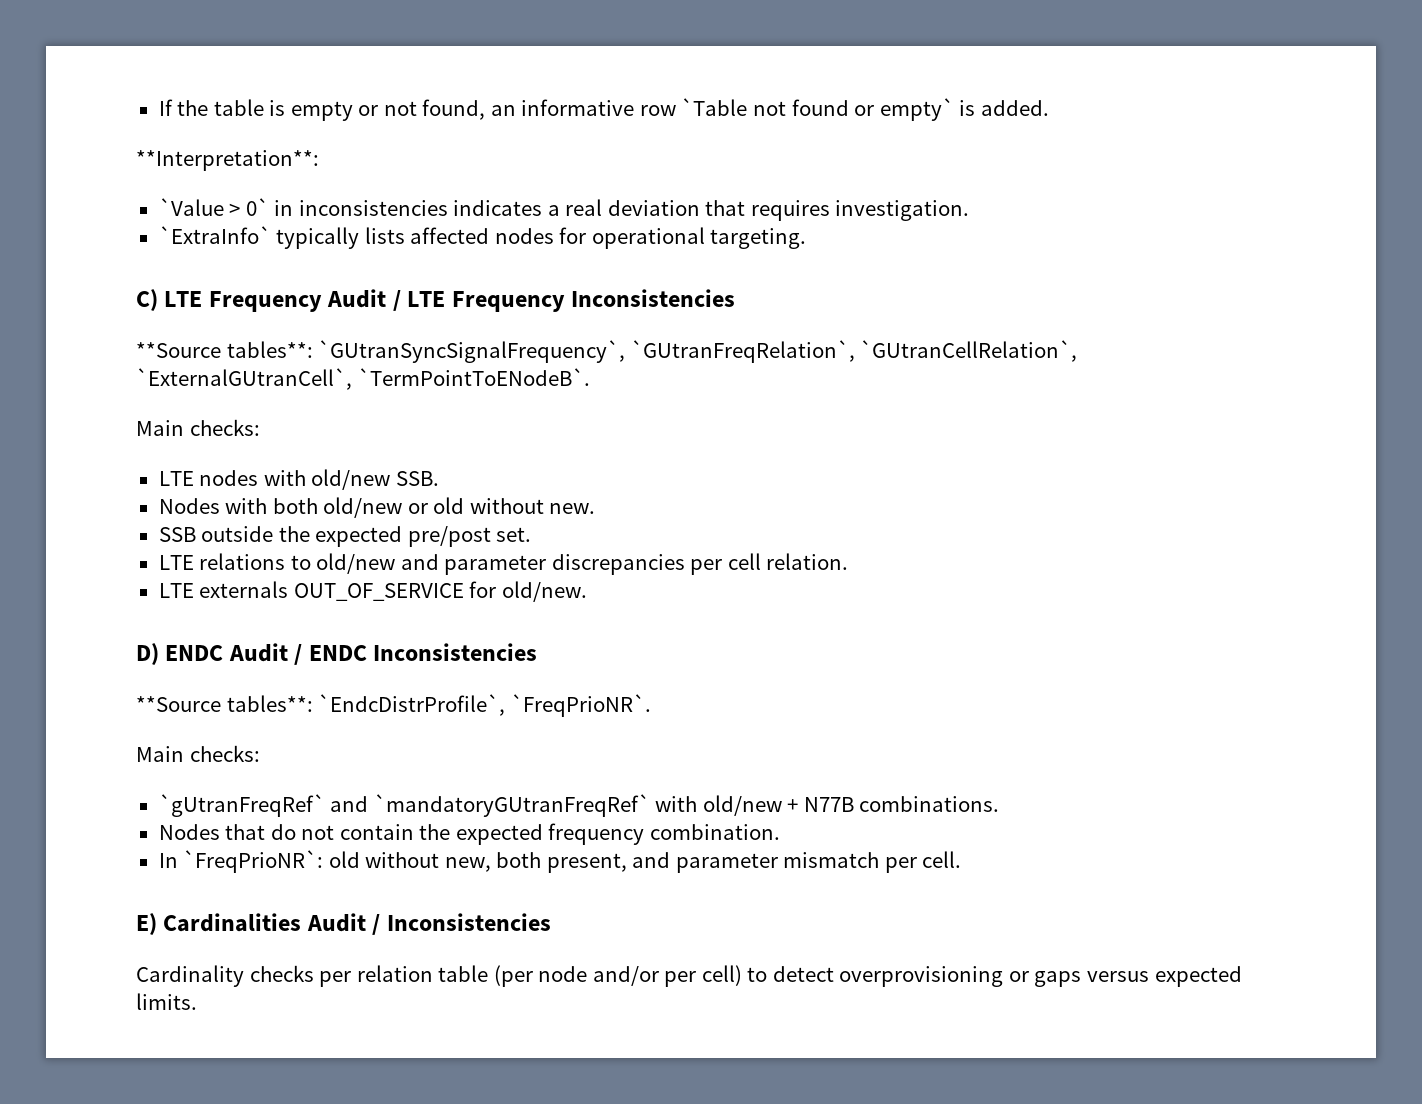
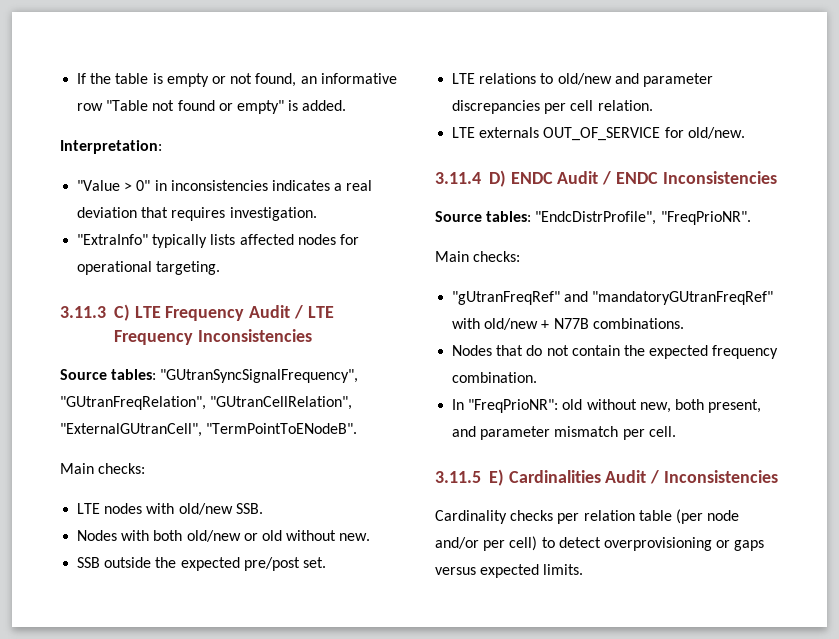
[681,98,748,116] `Table -> [106,100,149,111] "Table
[879,98,954,121] empty` -> [236,100,284,114] empty"
[136,150,319,171] [158,198,269,216] **Interpretation**: // `Value > 0` -> [60,140,162,154] [77,180,151,191] Interpretation: // "Value > 0"
[158,226,271,244] `ExtraInfo` -> [77,234,149,245] "ExtraInfo"
(807, 238) none -> [60,306,106,318] 3.11.3
[136,340,1078,363] [136,368,590,390] **Source tables**: `GUtranSyncSignalFrequency`, `GUtranFreqRelation`, `GUtranCellRelation`, `ExternalGUtranCell`, `TermPointToENodeB`. -> [60,369,359,383] [60,396,353,410] [60,423,358,437] Source tables: "GUtranSyncSignalFrequency", "GUtranFreqRelation", "GUtranCellRelation", "ExternalGUtranCell", "TermPointToENodeB".
(587, 591) none -> [435,172,481,184] 3.11.4
[136,694,651,717] [136,745,260,762] [158,794,650,817] **Source tables**: `EndcDistrProfile`, `FreqPrioNR`. // Main checks: // `gUtranFreqRef` and `mandatoryGUtranFreqRef` -> [435,211,751,225] [435,251,521,262] [452,291,774,305] Source tables: "EndcDistrProfile", "FreqPrioNR". // Main checks: // "gUtranFreqRef" and "mandatoryGUtranFreqRef"
[183,850,324,873] `FreqPrioNR`: -> [468,399,559,413] "FreqPrioNR":
(962, 859) none -> [435,471,481,483] 3.11.5

